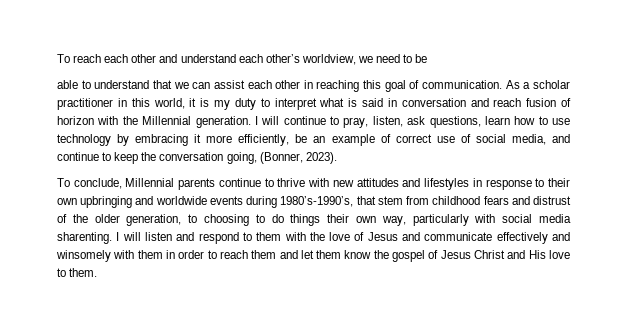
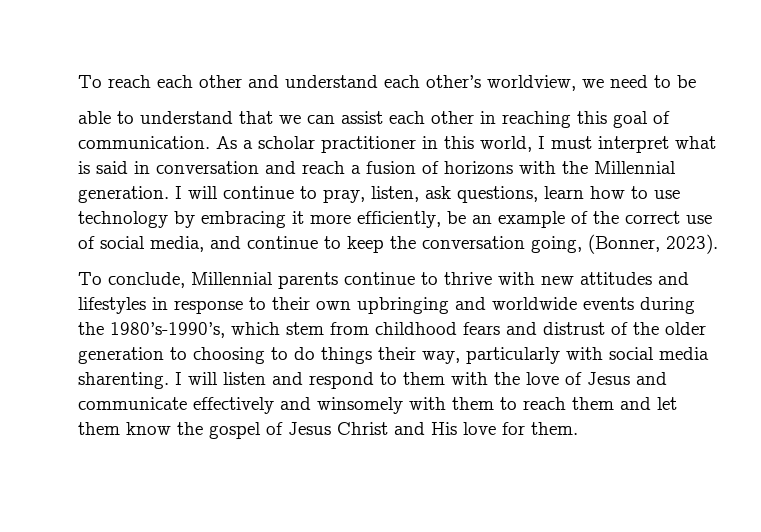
[189,98,270,110] it is my duty to -> [538,136,592,149] I must
(522, 102) none -> [351,165,361,174] a
[57,116,94,125] horizon -> [444,161,513,174] horizons
(391, 138) none -> [593,211,619,224] the
[280,196,376,207] 1980’s-1990’s, that -> [78,322,280,338] the 1980’s-1990’s, which
[126,214,182,226] generation, -> [78,347,164,364] generation
[356,216,377,223] own -> (416, 353) none
[165,250,205,259] in order -> (494, 403) none
[57,268,66,277] to -> [502,422,525,435] for

